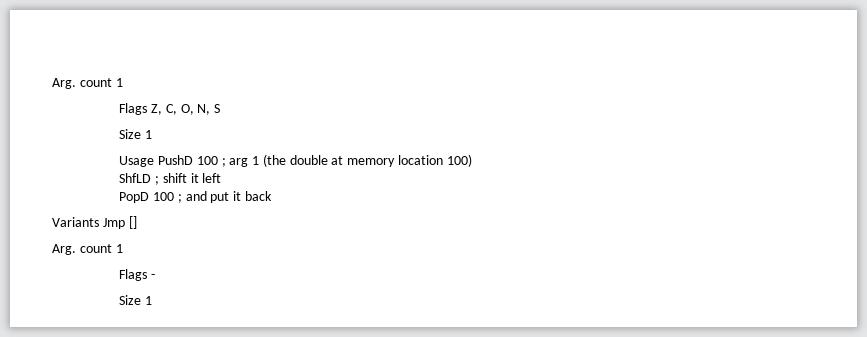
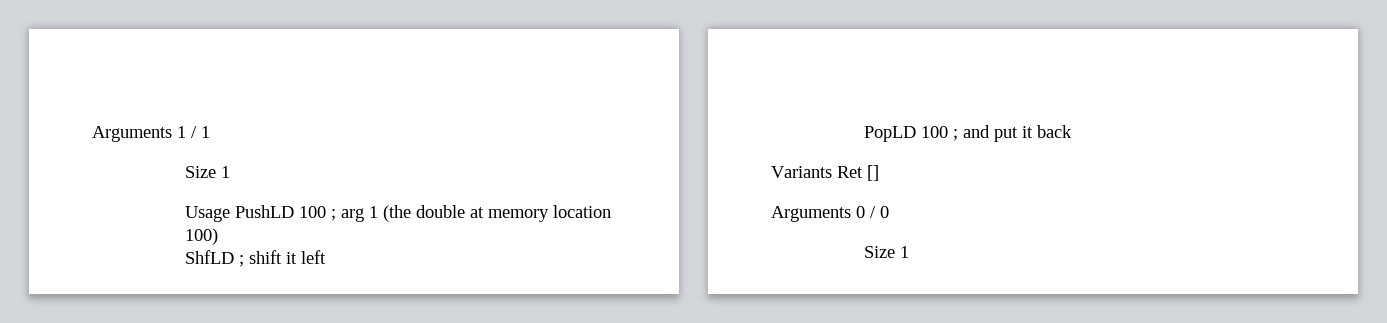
[52,78,123,89] [119,103,221,115] Arg. count 1 // Flags Z, C, O, N, S -> [92,126,210,142] Arguments 1 / 1
[158,155,194,165] PushD -> [234,205,294,218] PushLD
[119,192,150,203] PopD -> [863,126,916,142] PopLD
[102,218,125,229] Jmp -> [837,166,863,178] Ret
[52,244,123,255] [119,269,156,281] Arg. count 1 // Flags - -> [771,206,889,222] Arguments 0 / 0

